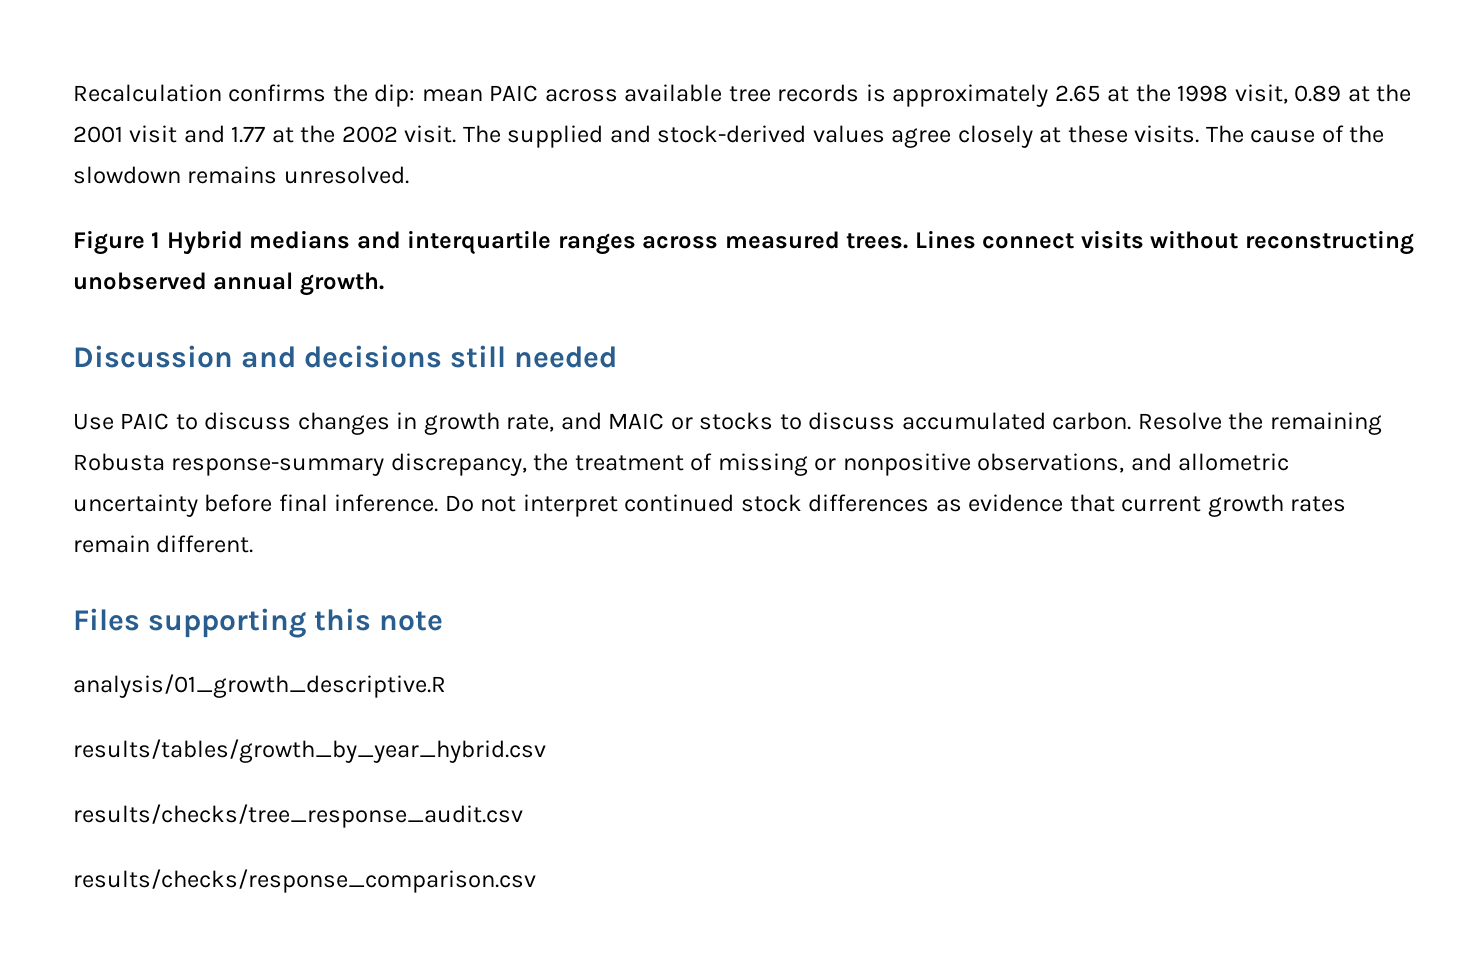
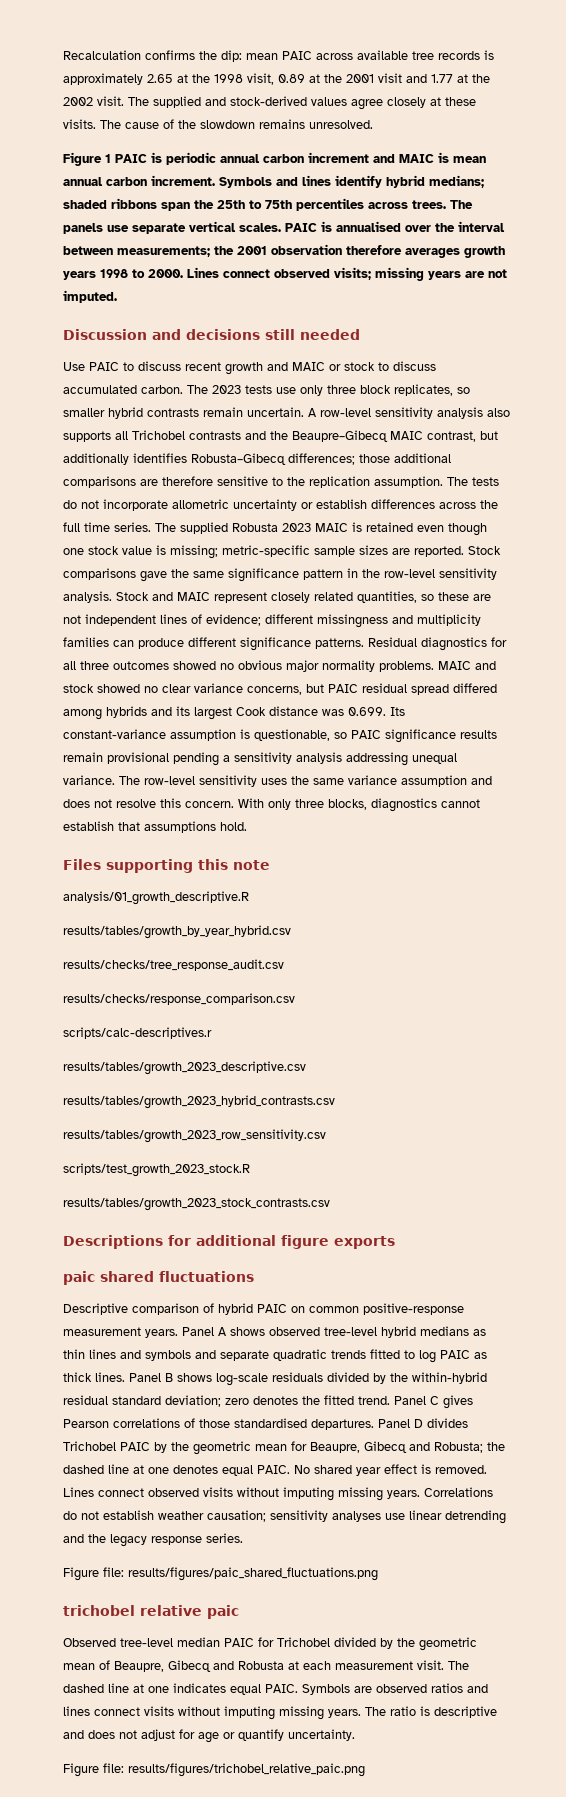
[166,230,1414,255] [73,272,384,296] Hybrid medians and interquartile ranges across measured trees. Lines connect visits without reconstructing unobserved annual growth. -> [115,152,486,165] [63,175,484,188] [63,198,473,211] [63,221,505,234] [63,244,505,258] [63,267,507,281] [63,290,117,303] PAIC is periodic annual carbon increment and MAIC is mean annual carbon increment. Symbols and lines identify hybrid medians; shaded ribbons span the 25th to 75th percentiles across trees. The panels use separate vertical scales. PAIC is annualised over the interval between measurements; the 2001 observation therefore averages growth years 1998 to 2000. Lines connect observed visits; missing years are not imputed.
[297,412,555,435] changes in growth rate, -> [185,362,263,375] recent growth
[699,412,774,430] stocks -> [344,362,375,371] stock
[1137,412,1382,435] [73,453,1290,476] [73,494,1347,517] [73,535,254,553] Resolve the remaining Robusta response-summary discrepancy, the treatment of missing or nonpositive observations, and allometric uncertainty before final inference. Do not interpret continued stock differences as evidence that current growth rates remain different. -> [187,384,470,396] [63,407,510,419] [63,430,498,442] [63,453,451,465] [63,476,499,488] [63,499,498,511] [63,522,487,536] [63,545,501,559] [63,568,497,582] [63,591,491,603] [63,614,481,628] [63,637,507,651] [63,660,496,672] [63,683,497,695] [63,706,405,720] [63,729,497,743] [63,752,457,766] [63,775,492,787] [63,798,480,812] [63,821,247,833] The 2023 tests use only three block replicates, so smaller hybrid contrasts remain uncertain. A row-level sensitivity analysis also supports all Trichobel contrasts and the Beaupre–Gibecq MAIC contrast, but additionally identifies Robusta–Gibecq differences; those additional comparisons are therefore sensitive to the replication assumption. The tests do not incorporate allometric uncertainty or establish differences across the full time series. The supplied Robusta 2023 MAIC is retained even though one stock value is missing; metric-specific sample sizes are reported. Stock comparisons gave the same significance pattern in the row-level sensitivity analysis. Stock and MAIC represent closely related quantities, so these are not independent lines of evidence; different missingness and multiplicity families can produce different significance patterns. Residual diagnostics for all three outcomes showed no obvious major normality problems. MAIC and stock showed no clear variance concerns, but PAIC residual spread differed among hybrids and its largest Cook distance was 0.699. Its constant-variance assumption is questionable, so PAIC significance results remain provisional pending a sensitivity analysis addressing unequal variance. The row-level sensitivity uses the same variance assumption and does not resolve this concern. With only three blocks, diagnostics cannot establish that assumptions hold.
(536, 881) none -> [63,1027,212,1039] [63,1061,306,1075] [63,1095,335,1109] [63,1129,326,1143] [63,1163,250,1177] [63,1198,330,1211] [63,1235,395,1249] [63,1271,254,1285] [63,1303,464,1315] [63,1326,486,1338] [63,1349,487,1363] [63,1372,487,1386] [63,1395,473,1409] [63,1418,468,1430] [63,1441,505,1455] [63,1464,487,1476] [63,1487,493,1501] [63,1510,506,1524] [63,1533,243,1547] [63,1567,378,1581] [63,1605,239,1619] [63,1637,477,1651] [63,1660,469,1672] [63,1683,488,1695] [63,1706,497,1720] [63,1729,355,1743] [63,1763,365,1777] // scripts/calc-descriptives.r // results/tables/growth_2023_descriptive.csv // results/tables/growth_2023_hybrid_contrasts.csv // results/tables/growth_2023_row_sensitivity.csv // scripts/test_growth_2023_stock.R // results/tables/growth_2023_stock_contrasts.csv // Descriptions for additional figure exports // paic shared fluctuations // Descriptive comparison of hybrid PAIC on common positive-response measurement years. Panel A shows observed tree-level hybrid medians as thin lines and symbols and separate quadratic trends fitted to log PAIC as thick lines. Panel B shows log-scale residuals divided by the within-hybrid residual standard deviation; zero denotes the fitted trend. Panel C gives Pearson correlations of those standardised departures. Panel D divides Trichobel PAIC by the geometric mean for Beaupre, Gibecq and Robusta; the dashed line at one denotes equal PAIC. No shared year effect is removed. Lines connect observed visits without imputing missing years. Correlations do not establish weather causation; sensitivity analyses use linear detrending and the legacy response series. // Figure file: results/figures/paic_shared_fluctuations.png // trichobel relative paic // Observed tree-level median PAIC for Trichobel divided by the geometric mean of Beaupre, Gibecq and Robusta at each measurement visit. The dashed line at one indicates equal PAIC. Symbols are observed ratios and lines connect visits without imputing missing years. The ratio is descriptive and does not adjust for age or quantify uncertainty. // Figure file: results/figures/trichobel_relative_paic.png

